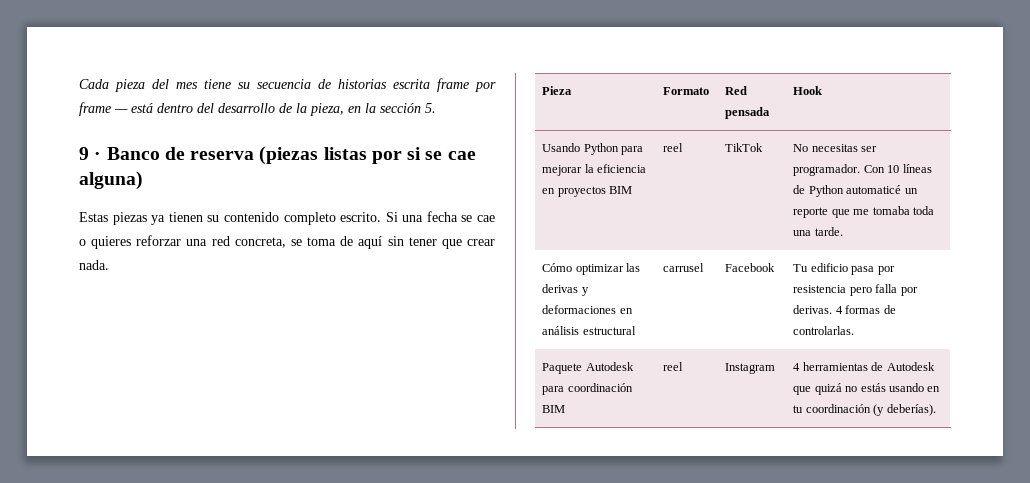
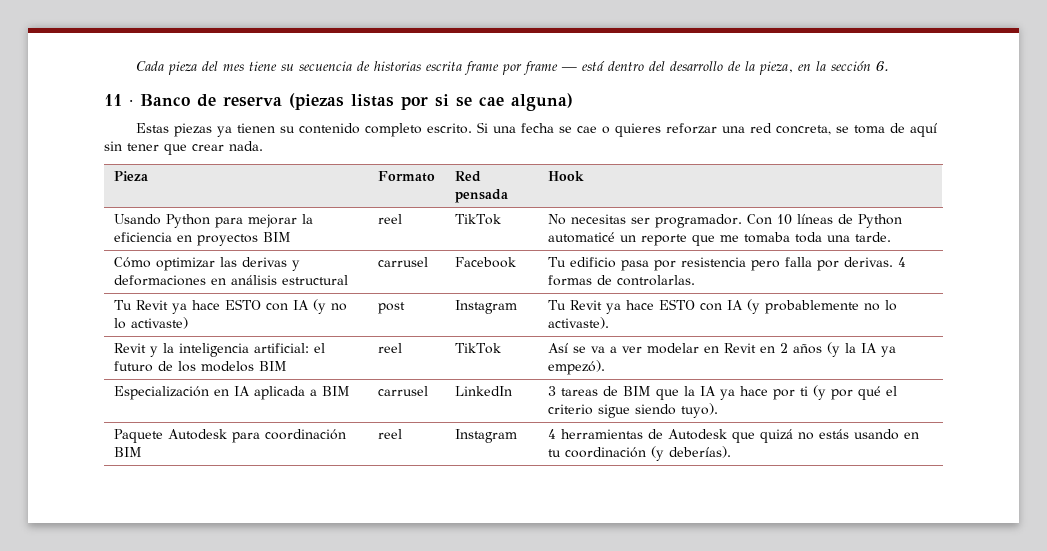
[425,103,436,113] [79,147,89,160] 5. // 9 -> [876,61,890,71] [104,94,122,106] 6. // 11
(855, 330) none -> [113,299,347,314] [113,317,188,329] [377,302,405,314] [454,300,517,314] [547,299,897,314] [547,317,609,329] [113,343,325,357] [113,361,287,372] [377,343,402,353] [454,343,501,354] [547,342,896,357] [547,360,605,375] [113,386,350,400] [377,386,428,396] [454,386,512,396] [547,385,897,400] [547,403,718,418] // Tu Revit ya hace ESTO con IA (y no lo activaste) | post | Instagram | Tu Revit ya hace ESTO con IA (y probablemente no lo activaste). // Revit y la inteligencia artificial: el futuro de los modelos BIM | reel | TikTok | Así se va a ver modelar en Revit en 2 años (y la IA ya empezó). // Especialización en IA aplicada a BIM | carrusel | LinkedIn | 3 tareas de BIM que la IA ya hace por ti (y por qué el criterio sigue siendo tuyo).

